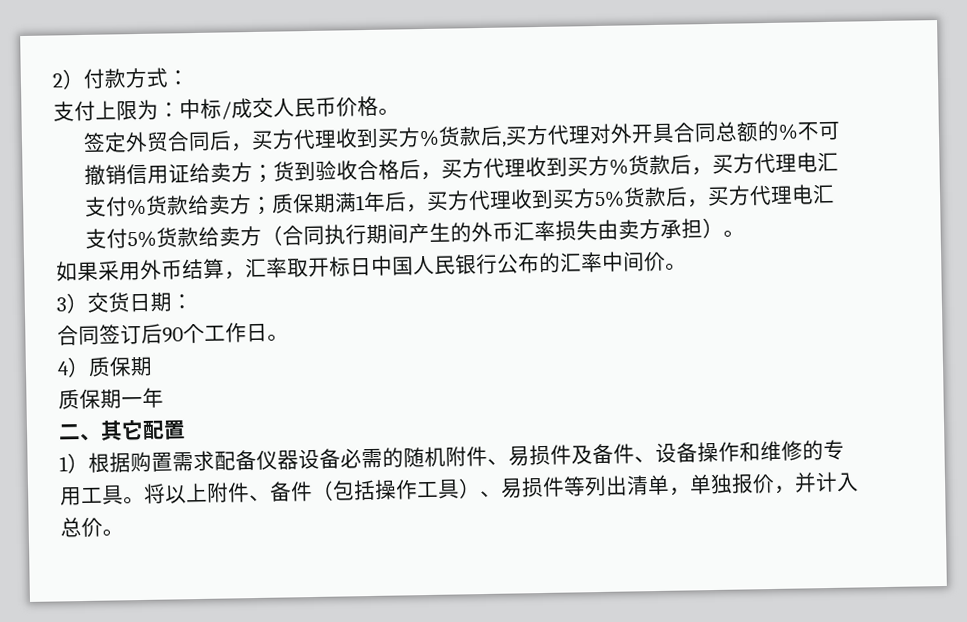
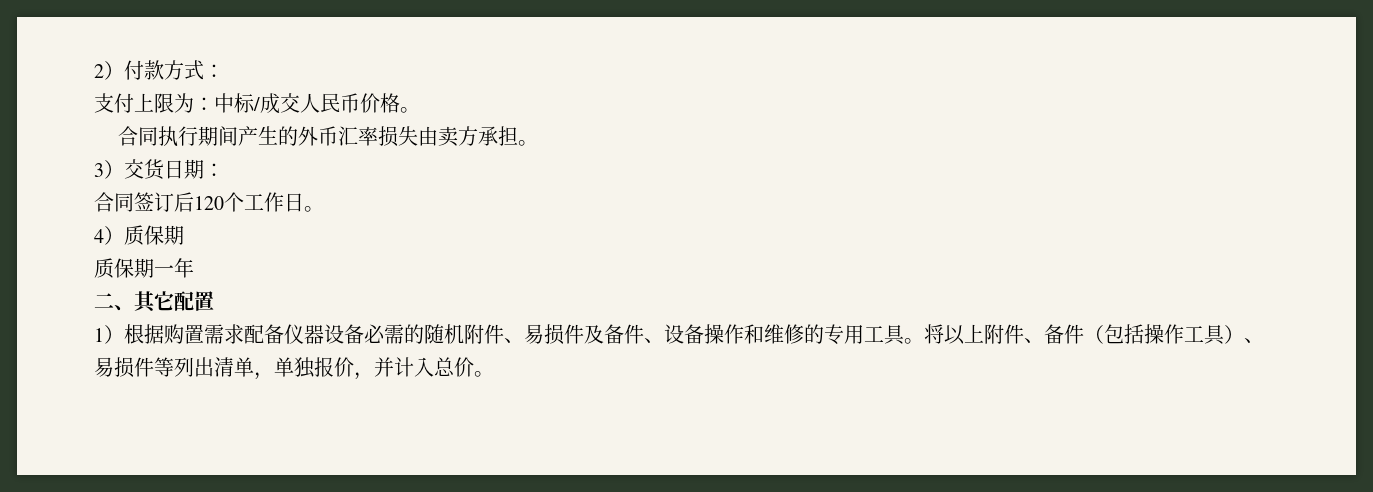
[82,120,841,153] [83,151,839,186] [83,183,835,217] [84,225,283,249] 签定外贸合同后，买方代理收到买方%货款后,买方代理对外开具合同总额的%不可撤销信用证给卖方；货到验收合格后，买方代理收到买方%货款后，买方代理电汇支付%货款给卖方；质保期满1年后，买方代理收到买方5%货款后，买方代理电汇支付5%货款给卖方（ -> (420, 110) none
[701,217,745,239] [56,251,666,282] ）。 // 如果采用外币结算，汇率取开标日中国人民银行公布的汇率中间价 -> (519, 136) none
[162,327,184,343] 90 -> [194,196,224,210] 120

